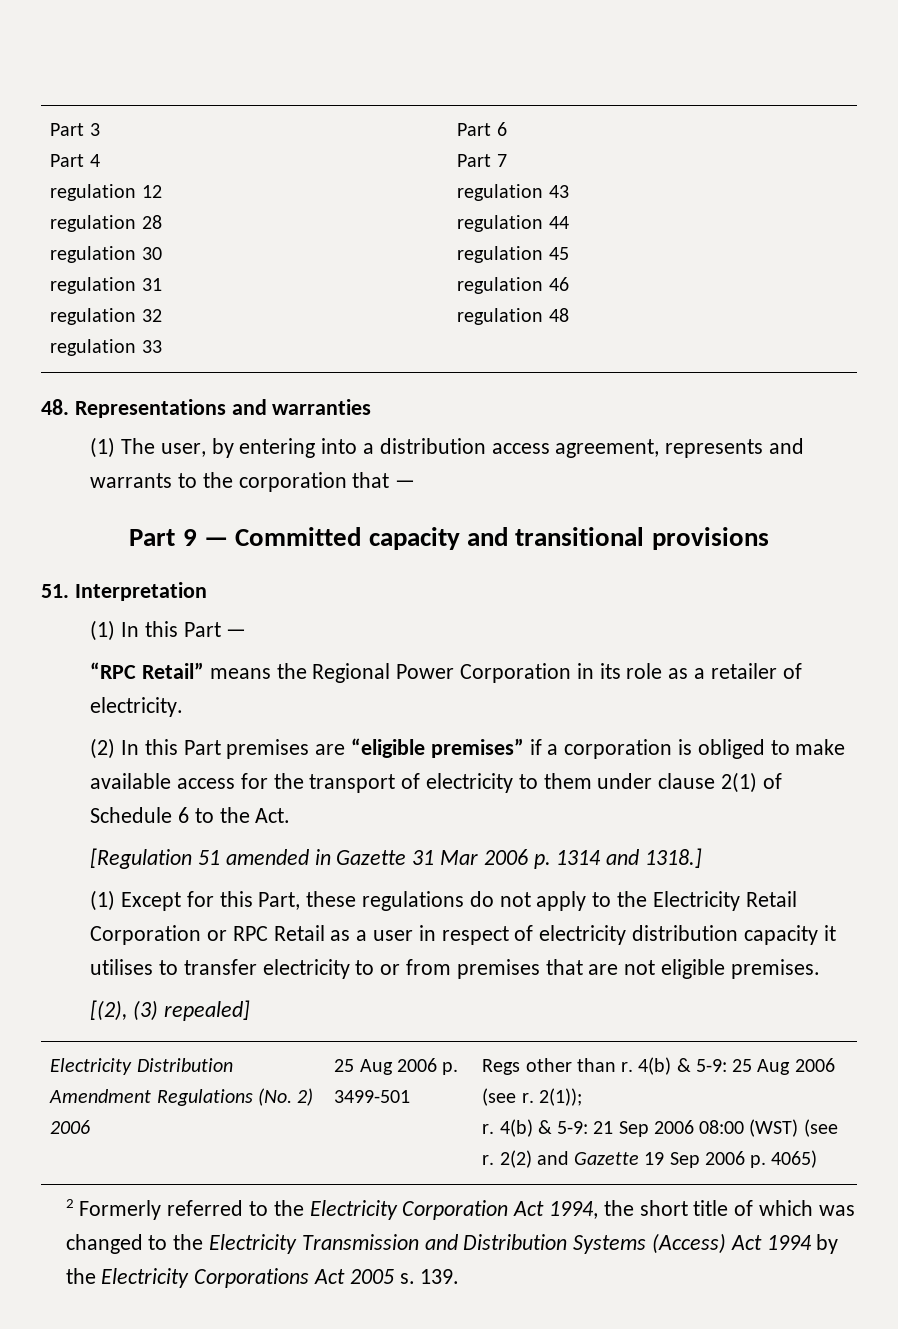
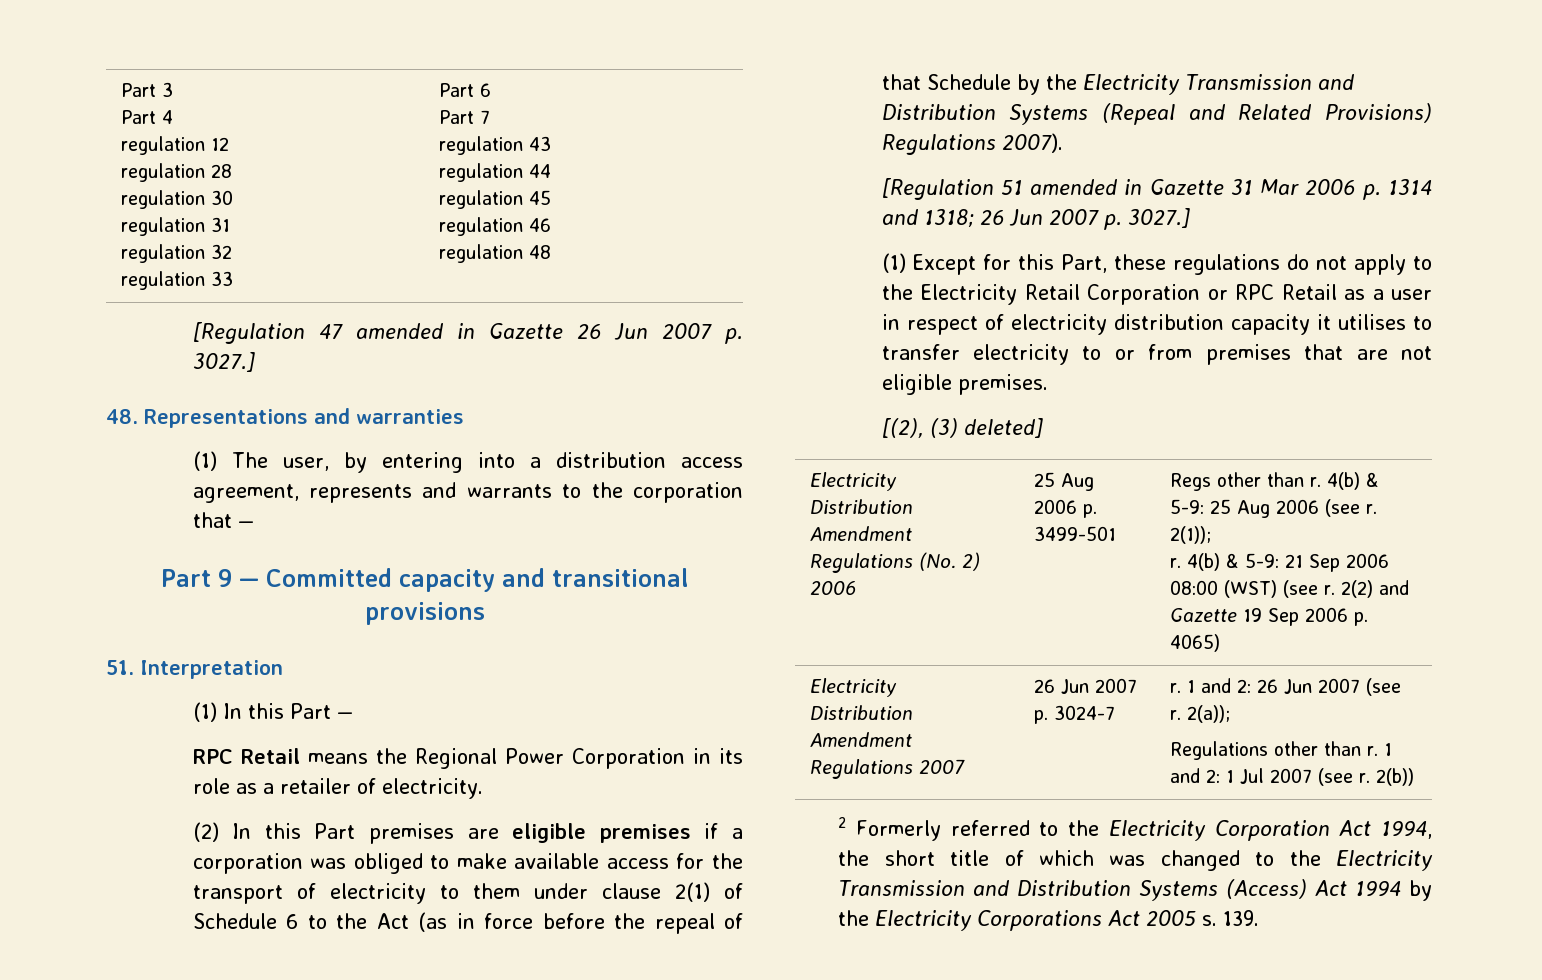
(569, 315) none -> [192,322,743,344] [192,352,255,372] // [Regulation 47 amended in Gazette 26 Jun 2007 p. 3027.]
[90,662,204,679] “RPC Retail” -> [192,748,300,764] RPC Retail
[350,738,524,758] “eligible premises” -> [512,823,691,843] eligible premises
[678,739,693,755] is -> [310,858,347,869] was
[255,808,291,823] Act. -> [376,912,743,934] [881,74,1354,95] [881,103,1432,125] [881,133,1063,155] Act (as in force before the repeal of that Schedule by the Electricity Transmission and Distribution Systems (Repeal and Related Provisions) Regulations 2007).
[645,848,703,868] 1318.] -> [923,208,1190,230] 1318; 26 Jun 2007 p. 3027.]
[163,1000,250,1021] repealed] -> [963,418,1043,438] deleted]
(818, 1159) none -> [810,678,898,697] [810,705,914,720] [810,732,913,747] [810,759,966,779] [1034,678,1138,694] [1034,705,1116,724] [1170,678,1402,696] [1170,705,1231,723] [1170,741,1393,760] [1170,768,1415,786] // Electricity Distribution Amendment Regulations 2007 | 26 Jun 2007 p. 3024-7 | r. 1 and 2: 26 Jun 2007 (see r. 2(a)); // Regulations other than r. 1 and 2: 1 Jul 2007 (see r. 2(b))

